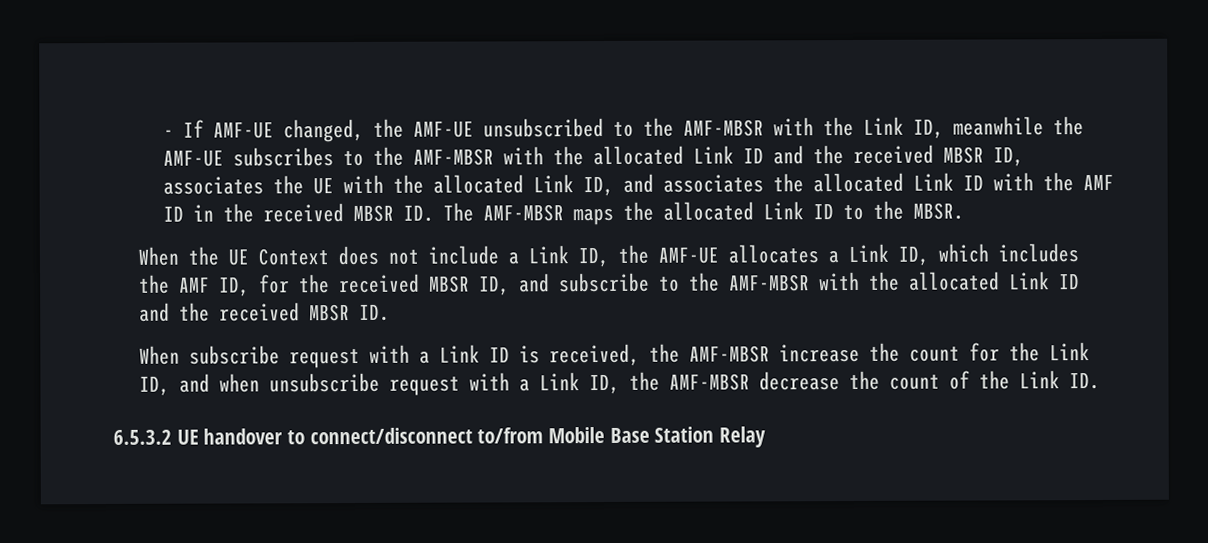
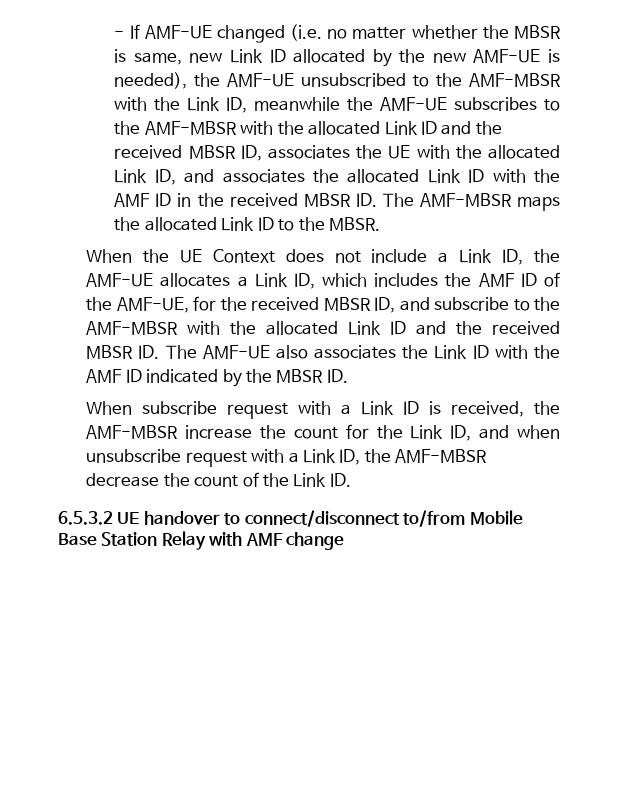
[283,118,365,143] changed, -> [216,24,561,43] [114,49,560,67] [114,72,188,89] changed (i.e. no matter whether the MBSR is same, new Link ID allocated by the new AMF-UE is needed),
[218,276,250,297] ID, -> [520,272,560,287] [86,297,189,313] ID of the AMF-UE,
(390, 312) none -> [165,345,561,359] [86,369,348,387] The AMF-UE also associates the Link ID with the AMF ID indicated by the MBSR ID.
(767, 437) none -> [209,532,345,550] with AMF change

